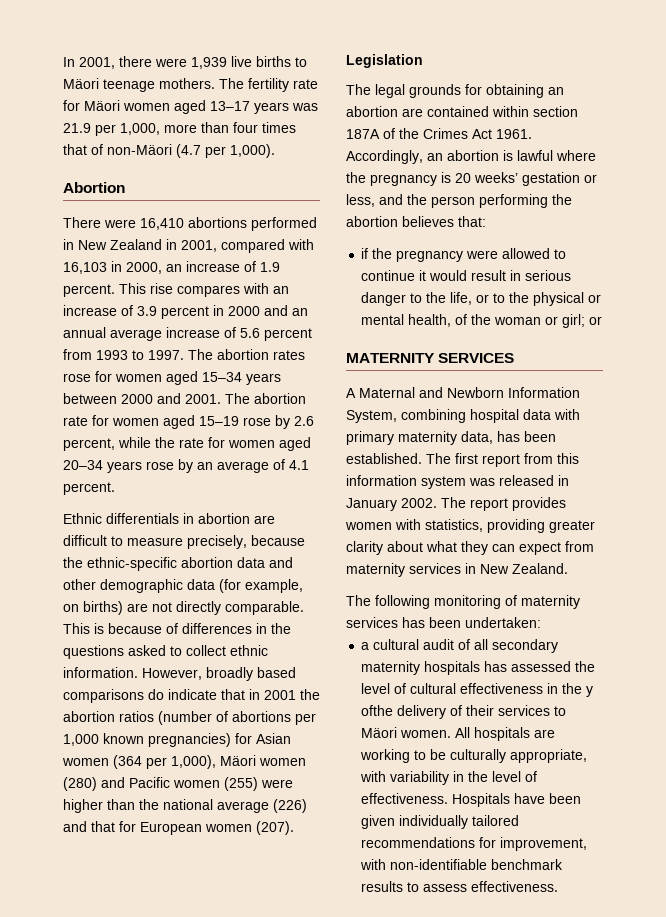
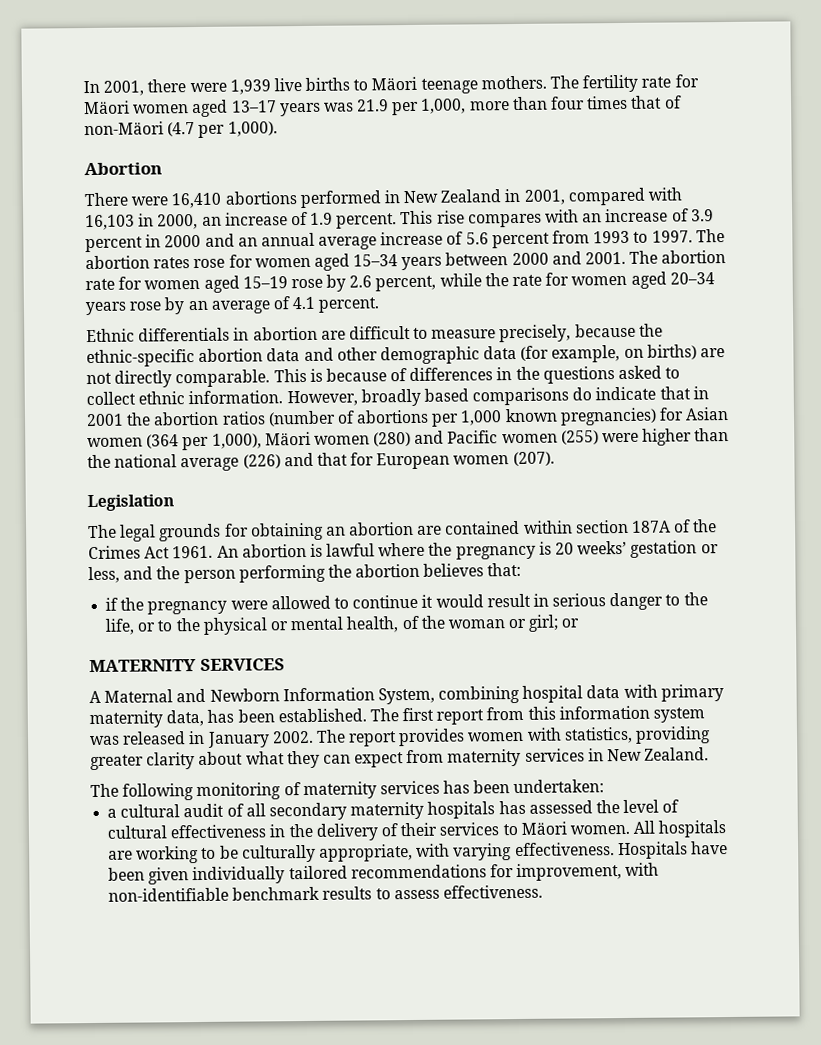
[346,150,443,164] Accordingly, an -> [216,545,239,558] An
[586,686,594,697] [361,705,394,716] y ofthe -> (313, 830) none
[390,771,538,785] variability in the level of -> [453,843,513,861] varying

